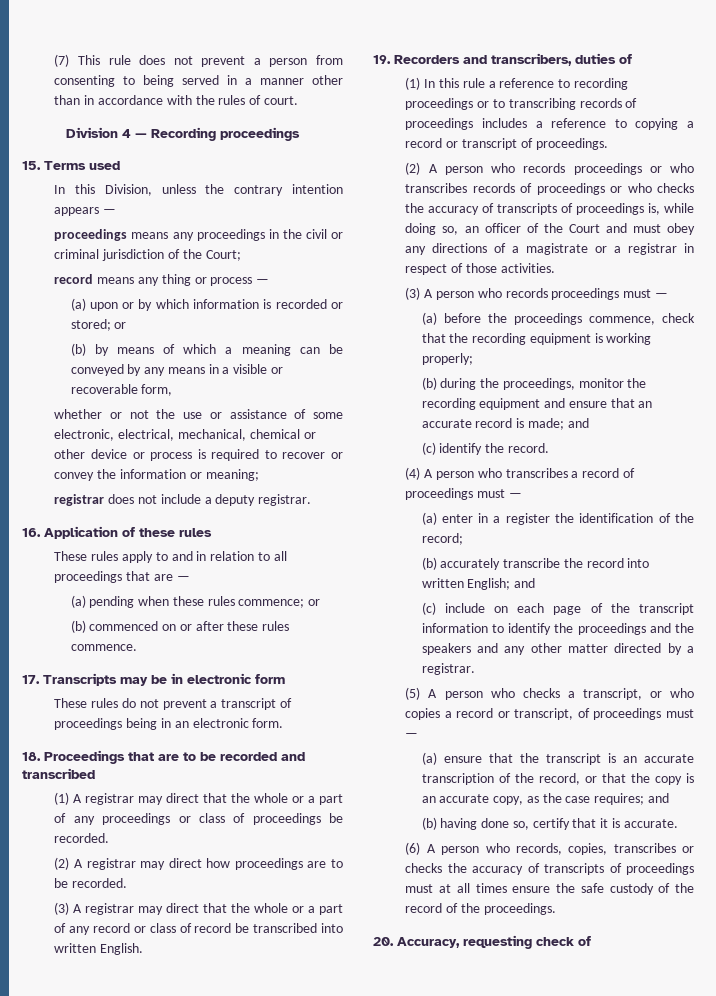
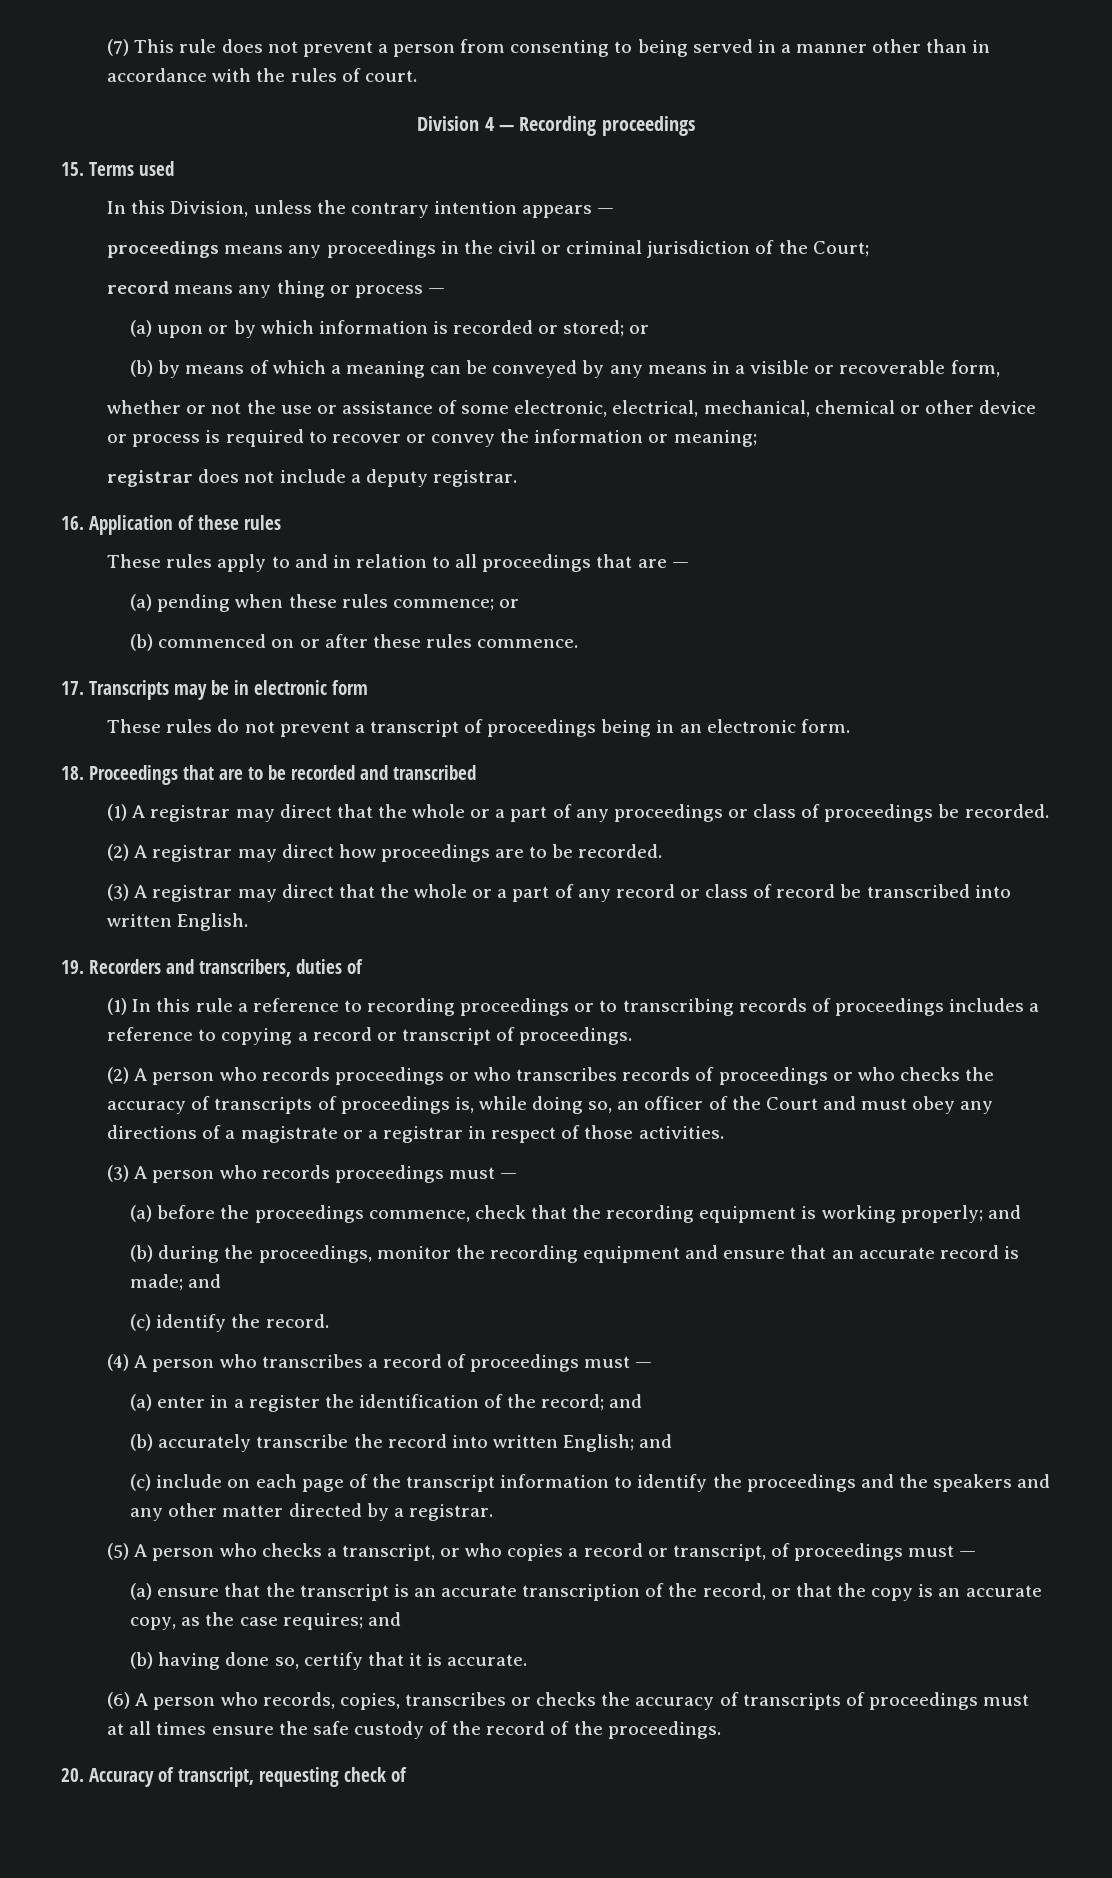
(473, 359) none -> [987,1205,1021,1219] and
(463, 539) none -> [609,1394,643,1408] and
[397,937,460,948] Accuracy, -> [89,1767,254,1787] Accuracy of transcript,

